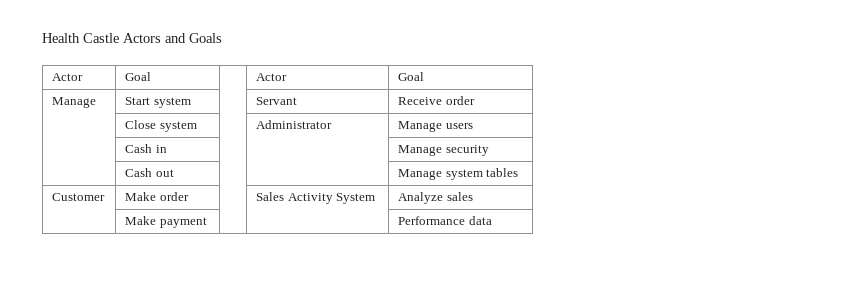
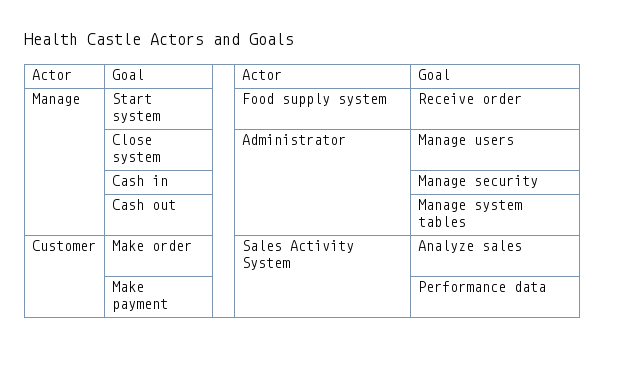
[256,97,298,105] Servant -> [241,93,386,107] Food supply system

